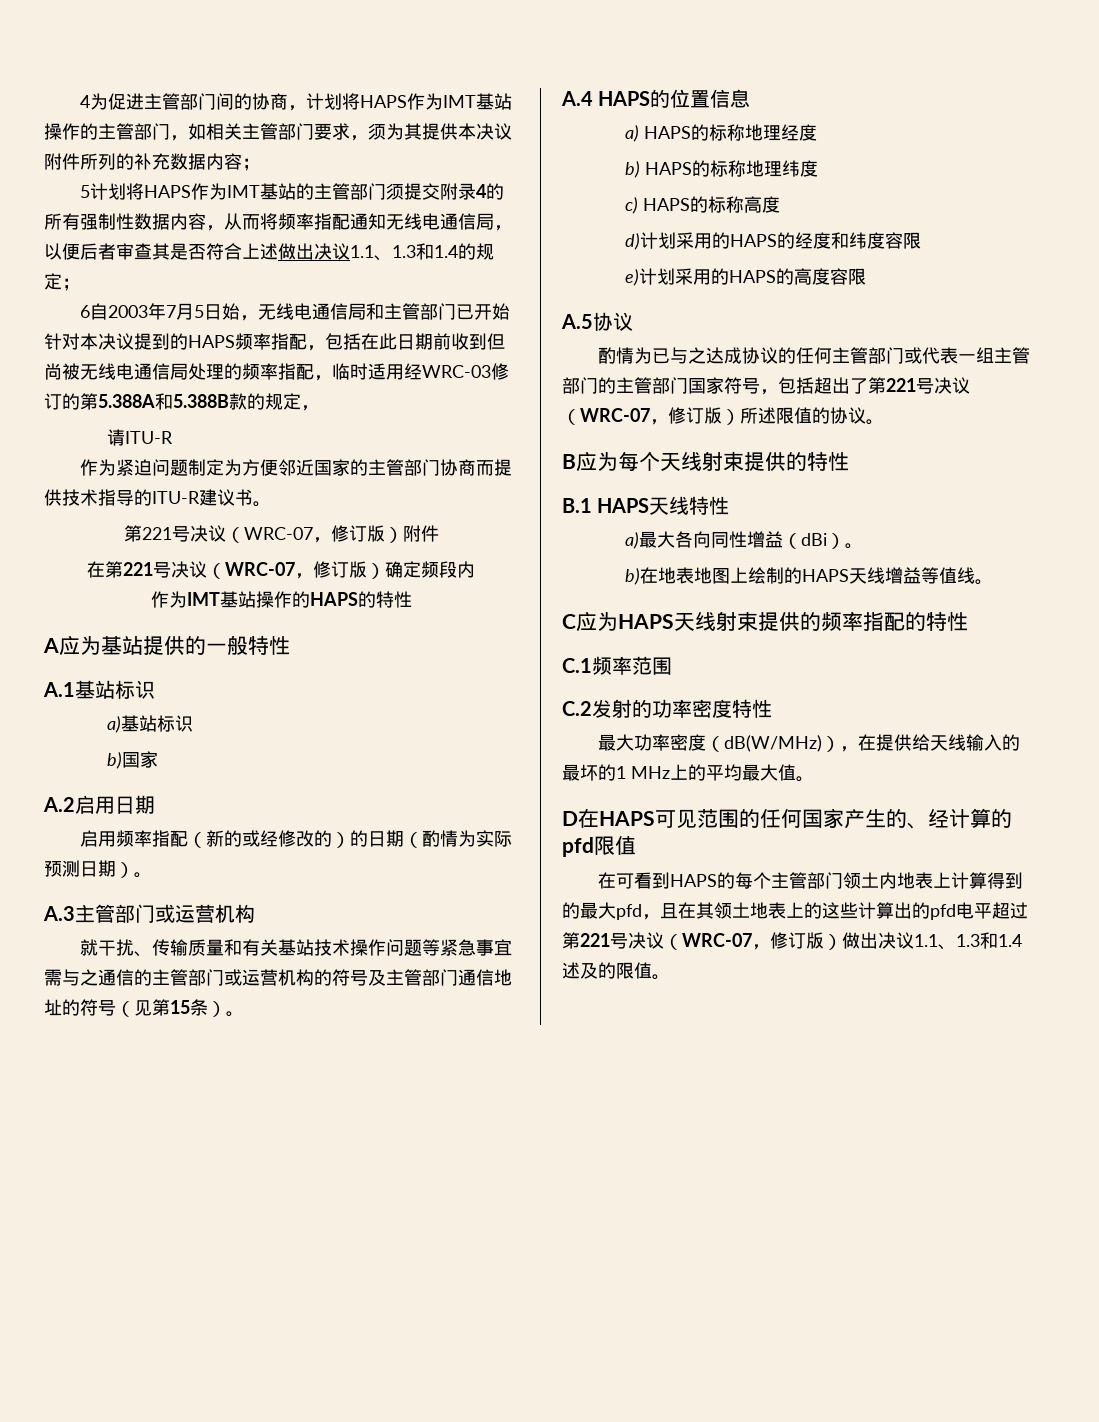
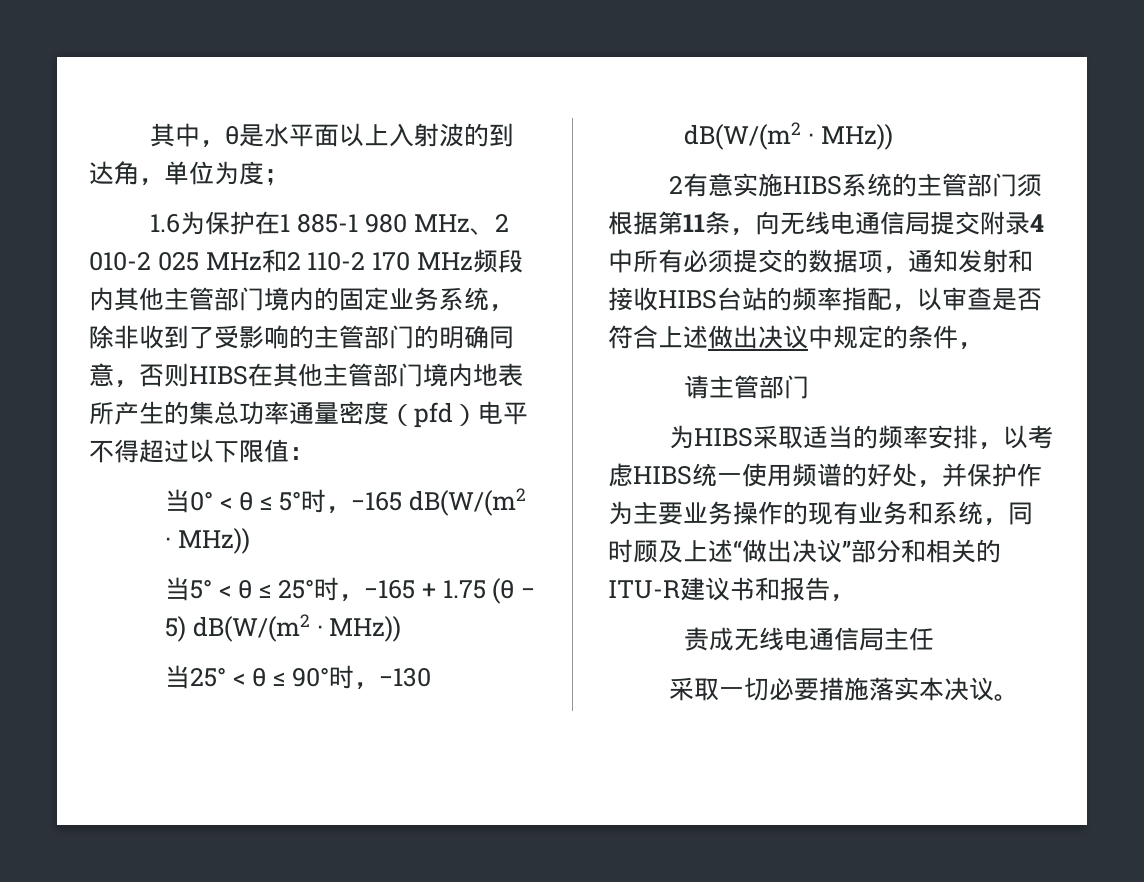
[80,93,513,111] [44,123,512,141] [44,153,260,171] [80,183,505,200] [44,213,512,231] [44,243,170,260] 4为促进主管部门间的协商，计划将HAPS作为IMT基站操作的主管部门，如相关主管部门要求，须为其提供本决议附件所列的补充数据内容； // 5计划将HAPS作为IMT基站的主管部门须提交附录4的所有强制性数据内容，从而将频率指配通知无线电通信局，以便后者审查其 -> [150,123,515,148] [89,161,289,186] [150,211,509,235] [89,249,523,273] [89,287,514,312] [89,325,514,349] [89,363,523,388] [89,401,528,428] [89,439,314,463] [165,488,526,516] [165,528,250,554] [165,577,536,604] [165,614,402,642] [165,665,432,690] [684,122,893,150] [669,173,1043,197] [608,211,1044,236] [608,249,1033,274] [608,287,992,312] 其中，θ是水平面以上入射波的到达角，单位为度； // 1.6为保护在1 885-1 980 MHz、2 010-2 025 MHz和2 110-2 170 MHz频段内其他主管部门境内的固定业务系统，除非收到了受影响的主管部门的明确同意，否则HIBS在其他主管部门境内地表所产生的集总功率通量密度（pfd）电平不得超过以下限值： // 当0° < θ ≤ 5°时，−165 dB(W/(m2 · MHz)) // 当5° < θ ≤ 25°时，−165 + 1.75 (θ − 5) dB(W/(m2 · MHz)) // 当25° < θ ≤ 90°时，−130 dB(W/(m2 · MHz)) // 2有意实施HIBS系统的主管部门须根据第11条，向无线电通信局提交附录4中所有必须提交的数据项，通知发射和接收HIBS台站的频率指配，以审查
[350,243,494,261] [44,273,80,291] [80,303,511,321] [44,333,505,351] [44,363,509,381] [44,393,319,411] [107,429,174,446] [80,459,513,476] [44,489,271,507] [123,525,439,543] [87,561,475,579] [150,591,412,608] [43,635,290,655] [43,680,155,699] [107,715,194,733] [107,751,159,769] [43,795,155,814] [80,830,513,848] [44,860,152,878] [43,904,255,923] [80,939,513,957] [44,969,512,986] [44,999,244,1017] [561,89,751,108] [625,124,818,142] [625,160,819,178] [625,196,781,214] [625,232,922,250] [625,268,867,286] [561,312,633,331] [598,347,1031,364] [562,377,970,395] [562,407,884,425] [562,451,849,472] [562,496,730,515] [625,531,864,549] [625,567,994,585] [562,611,968,631] [562,656,672,675] [562,699,772,718] [598,734,1021,752] [562,764,814,782] [562,808,1012,829] [562,836,636,857] [598,872,1024,889] [562,902,1028,920] [562,932,1022,950] [562,962,652,979] 1.1、1.3和1.4的规定； // 6自2003年7月5日始，无线电通信局和主管部门已开始针对本决议提到的HAPS频率指配，包括在此日期前收到但尚被无线电通信局处理的频率指配，临时适用经WRC-03修订的第5.388A和5.388B款的规定， // 请ITU-R // 作为紧迫问题制定为方便邻近国家的主管部门协商而提供技术指导的ITU-R建议书。 // 第221号决议（WRC-07，修订版）附件 // 在第221号决议（WRC-07，修订版）确定频段内 // 作为IMT基站操作的HAPS的特性 // A应为基站提供的一般特性 // A.1基站标识 // a)基站标识 // b)国家 // A.2启用日期 // 启用频率指配（新的或经修改的）的日期（酌情为实际预测日期）。 // A.3主管部门或运营机构 // 就干扰、传输质量和有关基站技术操作问题等紧急事宜需与之通信的主管部门或运营机构的符号及主管部门通信地址的符号（见第15条）。 // A.4 HAPS的位置信息 // a) HAPS的标称地理经度 // b) HAPS的标称地理纬度 // c) HAPS的标称高度 // d)计划采用的HAPS的经度和纬度容限 // e)计划采用的HAPS的高度容限 // A.5协议 // 酌情为已与之达成协议的任何主管部门或代表一组主管部门的主管部门国家符号，包括超出了第221号决议（WRC-07，修订版）所述限值的协议。 // B应为每个天线射束提供的特性 // B.1 HAPS天线特性 // a)最大各向同性增益（dBi）。 // b)在地表地图上绘制的HAPS天线增益等值线。 // C应为HAPS天线射束提供的频率指配的特性 // C.1频率范围 // C.2发射的功率密度特性 // 最大功率密度（dB(W/MHz)），在提供给天线输入的最坏的1 MHz上的平均最大值。 // D在HAPS可见范围的任何国家产生的、经计算的pfd限值 // 在可看到HAPS的每个主管部门领土内地表上计算得到的最大pfd，且在其领土地表上的这些计算出的pfd电平超过第221号决议（WRC-07，修订版）做出决议1.1、1.3和1.4述及的限值 -> [808,325,983,350] [684,375,810,399] [669,425,1054,450] [608,463,1042,488] [608,501,1033,526] [608,539,1001,563] [608,577,855,602] [684,627,935,651] [669,677,995,701] 中规定的条件， // 请主管部门 // 为HIBS采取适当的频率安排，以考虑HIBS统一使用频谱的好处，并保护作为主要业务操作的现有业务和系统，同时顾及上述“做出决议”部分和相关的ITU-R建议书和报告， // 责成无线电通信局主任 // 采取一切必要措施落实本决议

